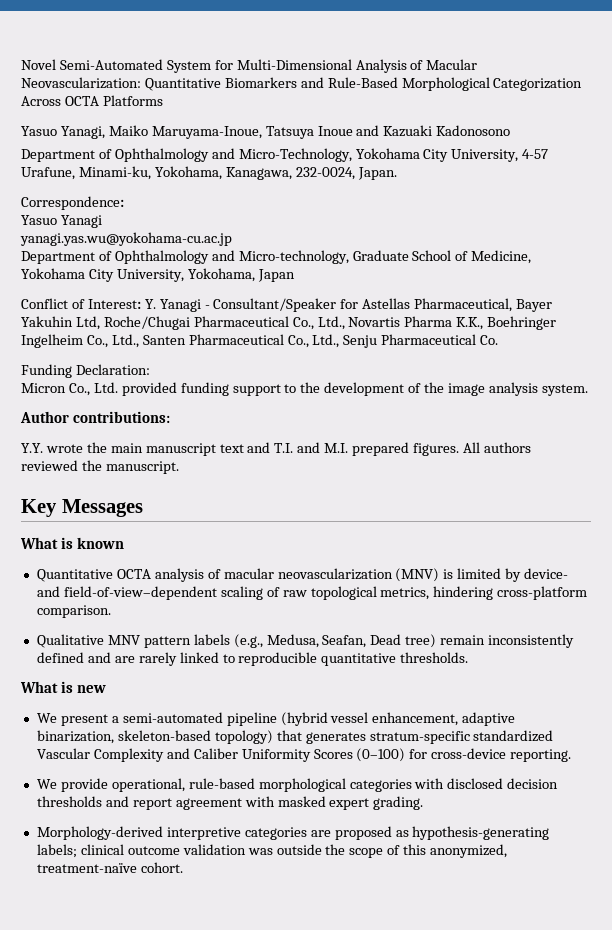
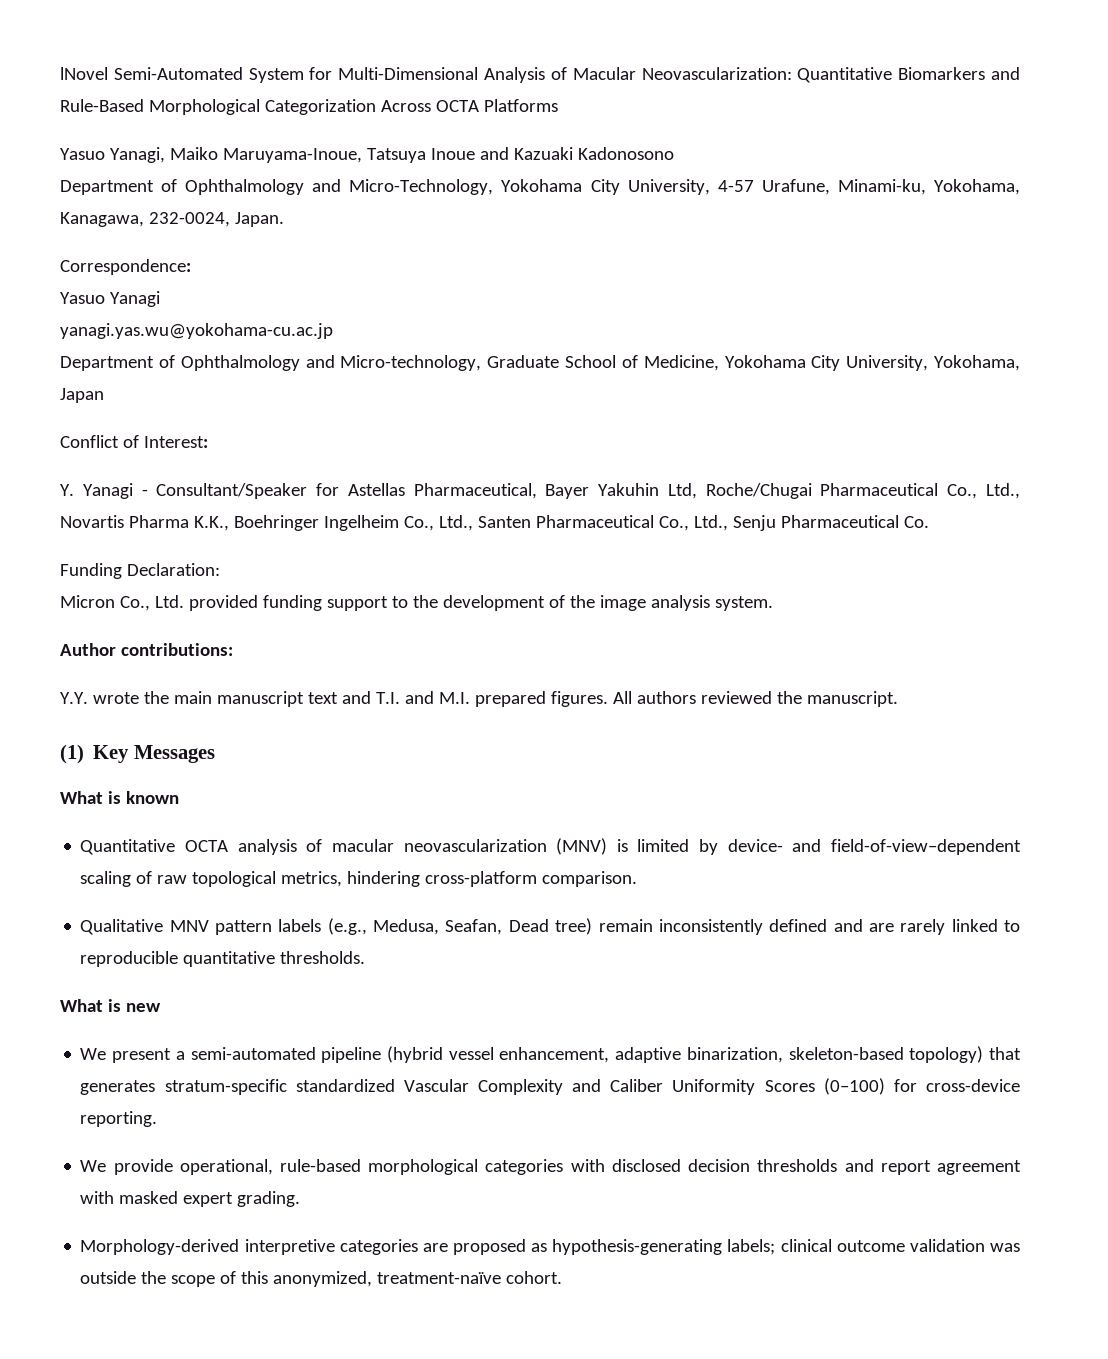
[21,59,56,70] Novel -> [60,67,108,80] lNovel
(141, 304) none -> (208, 442) //
(179, 467) none -> [60,744,84,764] (1)

